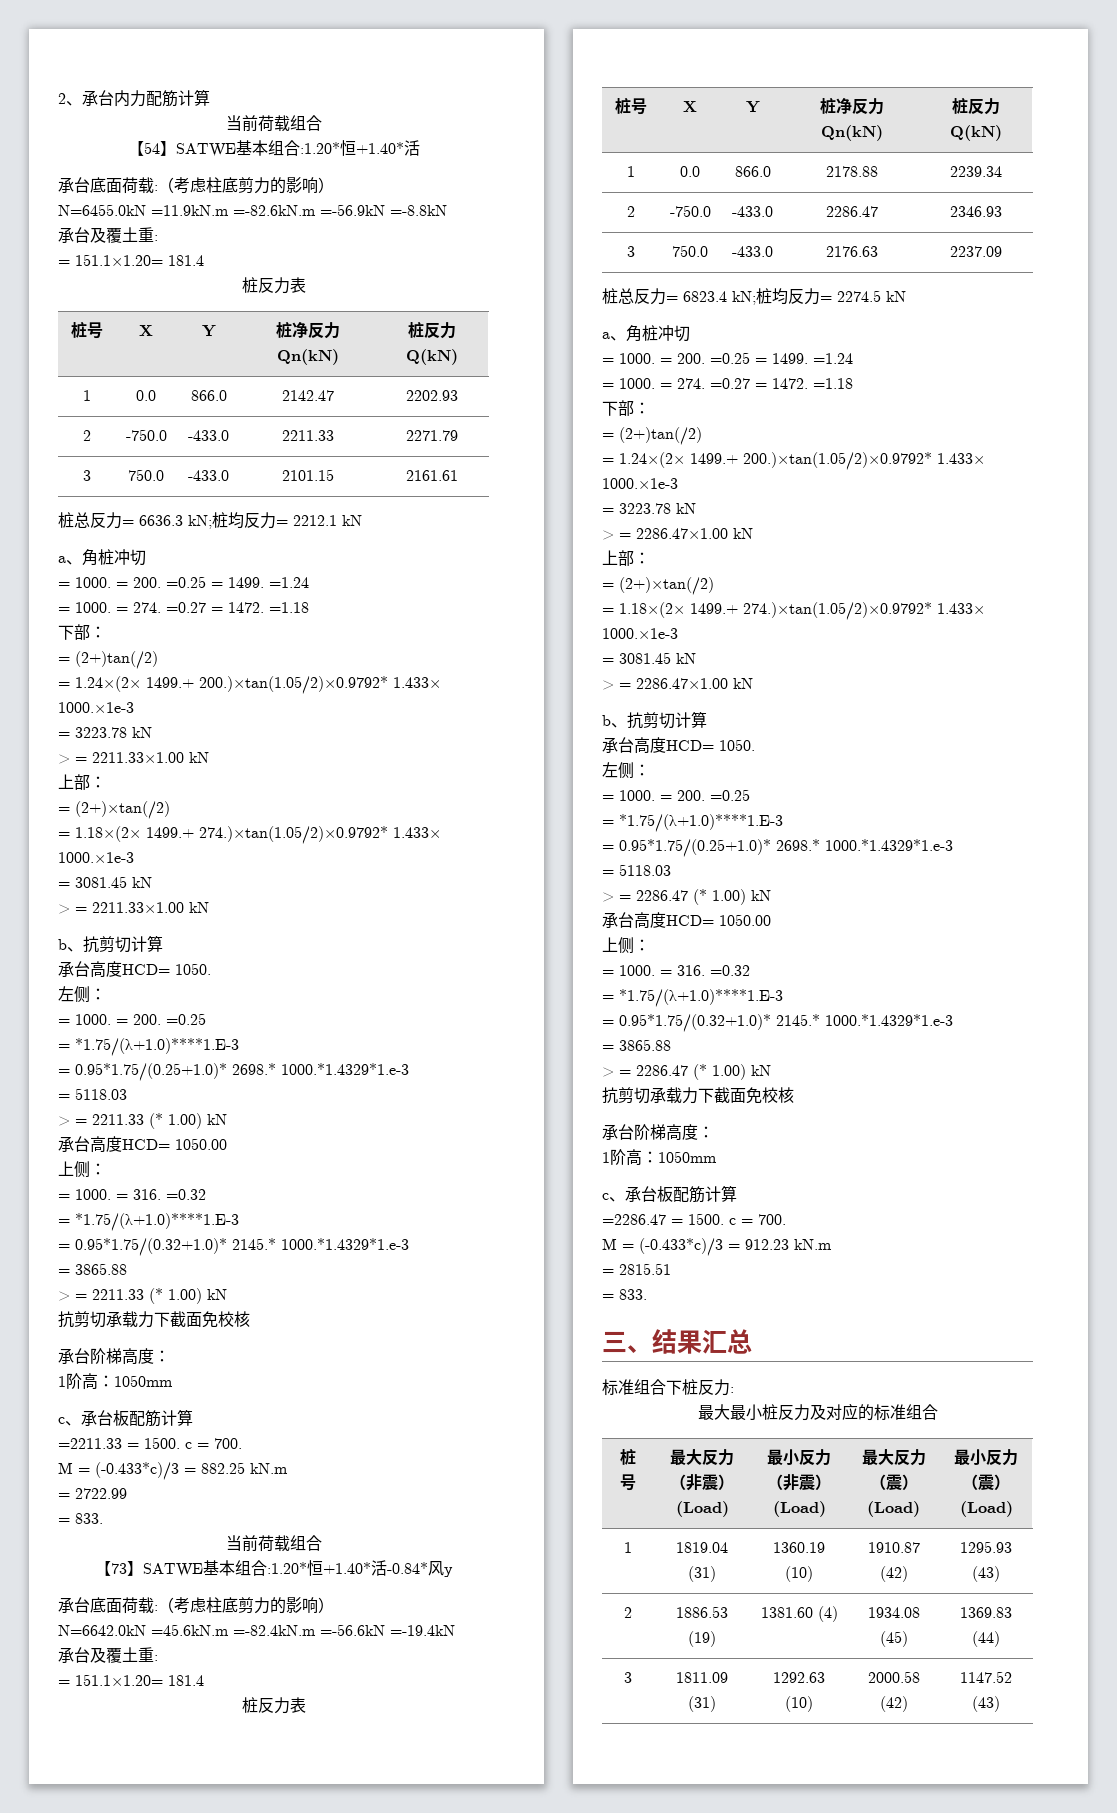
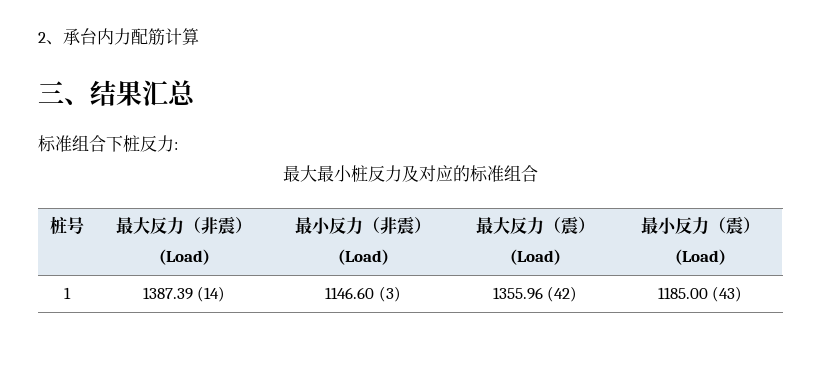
[225,115,322,132] [127,140,420,157] [58,177,334,194] [58,204,447,216] [58,227,158,243] [58,254,204,266] [241,277,306,294] [70,321,103,339] [139,325,153,336] [201,325,216,337] [275,321,340,339] [276,349,339,365] [408,321,456,339] [406,349,458,365] [82,390,91,401] [136,390,156,401] [190,390,227,401] [281,390,334,401] [406,390,458,401] [82,430,91,441] [125,429,167,441] [188,430,229,441] [281,430,334,441] [406,430,458,441] [82,470,91,481] [128,469,164,481] [188,470,229,481] [281,469,334,481] [406,470,458,481] [58,512,362,529] [58,549,146,566] [58,576,309,588] [58,602,309,613] [58,624,106,640] [58,651,158,669] [58,676,441,694] [58,702,134,713] [58,727,152,738] [58,752,209,764] [58,774,106,790] [58,801,170,819] [58,826,441,844] [58,852,134,863] [58,876,152,888] [58,902,209,914] [58,935,163,953] [58,961,211,978] [58,986,106,1003] [58,1013,206,1025] [58,1038,239,1056] [58,1063,409,1081] [58,1088,127,1100] [58,1113,227,1129] [58,1136,227,1153] [58,1161,106,1178] [58,1189,206,1200] [58,1213,239,1231] [58,1238,409,1256] [58,1263,127,1275] [58,1288,227,1304] [58,1311,250,1328] [58,1348,170,1365] [58,1373,173,1390] [58,1409,193,1427] [58,1437,242,1449] [58,1462,288,1480] [58,1488,127,1499] [58,1513,103,1524] [225,1535,322,1552] [95,1560,453,1577] [58,1597,334,1614] [58,1624,455,1636] [58,1647,158,1663] [58,1674,204,1686] [241,1697,306,1714] [614,97,647,115] [683,101,697,112] [745,101,760,113] [819,97,884,115] [820,125,883,141] [952,97,1000,115] [950,125,1002,141] [626,166,635,177] [680,166,700,177] [734,166,771,177] [825,166,878,177] [950,166,1002,177] [626,206,635,217] [669,205,711,217] [732,206,773,217] [825,206,878,217] [950,206,1002,217] [626,246,635,257] [672,245,708,257] [732,246,773,257] [825,246,878,257] [950,246,1002,257] [602,288,906,305] [602,325,690,342] [602,352,853,364] [602,378,853,389] [602,400,650,416] [602,427,702,445] [602,452,985,470] [602,478,678,489] [602,503,696,514] [602,528,753,540] [602,550,650,566] [602,577,714,595] [602,602,985,620] [602,628,678,639] [602,652,696,664] [602,678,753,690] [602,711,707,729] [602,737,755,754] [602,762,650,779] [602,789,750,801] [602,814,783,832] [602,839,953,857] [602,864,671,876] [602,889,771,905] [602,912,771,929] [602,937,650,954] [602,965,750,976] [602,989,783,1007] [602,1014,953,1032] [602,1039,671,1051] [602,1064,771,1080] [602,1087,794,1104] [602,1124,714,1141] [602,1149,717,1166] [602,1185,737,1203] [602,1213,786,1225] [602,1238,832,1256] [602,1263,671,1275] [602,1289,647,1300] // 当前荷载组合 // 【54】SATWE基本组合:1.20*恒+1.40*活 // 承台底面荷载:（考虑柱底剪力的影响） // N=6455.0kN =11.9kN.m =-82.6kN.m =-56.9kN =-8.8kN // 承台及覆土重: // = 151.1×1.20= 181.4 // 桩反力表 // 桩号 | X | Y | 桩净反力Qn(kN) | 桩反力Q(kN) // 1 | 0.0 | 866.0 | 2142.47 | 2202.93 // 2 | -750.0 | -433.0 | 2211.33 | 2271.79 // 3 | 750.0 | -433.0 | 2101.15 | 2161.61 // 桩总反力= 6636.3 kN;桩均反力= 2212.1 kN // a、角桩冲切 // = 1000. = 200. =0.25 = 1499. =1.24 // = 1000. = 274. =0.27 = 1472. =1.18 // 下部： // = (2+)tan(/2) // = 1.24×(2× 1499.+ 200.)×tan(1.05/2)×0.9792* 1.433× 1000.×1e-3 // = 3223.78 kN // > = 2211.33×1.00 kN // 上部： // = (2+)×tan(/2) // = 1.18×(2× 1499.+ 274.)×tan(1.05/2)×0.9792* 1.433× 1000.×1e-3 // = 3081.45 kN // > = 2211.33×1.00 kN // b、抗剪切计算 // 承台高度HCD= 1050. // 左侧： // = 1000. = 200. =0.25 // = *1.75/(λ+1.0)****1.E-3 // = 0.95*1.75/(0.25+1.0)* 2698.* 1000.*1.4329*1.e-3 // = 5118.03 // > = 2211.33 (* 1.00) kN // 承台高度HCD= 1050.00 // 上侧： // = 1000. = 316. =0.32 // = *1.75/(λ+1.0)****1.E-3 // = 0.95*1.75/(0.32+1.0)* 2145.* 1000.*1.4329*1.e-3 // = 3865.88 // > = 2211.33 (* 1.00) kN // 抗剪切承载力下截面免校核 // 承台阶梯高度： // 1阶高：1050mm // c、承台板配筋计算 // =2211.33 = 1500. c = 700. // M = (-0.433*c)/3 = 882.25 kN.m // = 2722.99 // = 833. // 当前荷载组合 // 【73】SATWE基本组合:1.20*恒+1.40*活-0.84*风y // 承台底面荷载:（考虑柱底剪力的影响） // N=6642.0kN =45.6kN.m =-82.4kN.m =-56.6kN =-19.4kN // 承台及覆土重: // = 151.1×1.20= 181.4 // 桩反力表 // 桩号 | X | Y | 桩净反力Qn(kN) | 桩反力Q(kN) // 1 | 0.0 | 866.0 | 2178.88 | 2239.34 // 2 | -750.0 | -433.0 | 2286.47 | 2346.93 // 3 | 750.0 | -433.0 | 2176.63 | 2237.09 // 桩总反力= 6823.4 kN;桩均反力= 2274.5 kN // a、角桩冲切 // = 1000. = 200. =0.25 = 1499. =1.24 // = 1000. = 274. =0.27 = 1472. =1.18 // 下部： // = (2+)tan(/2) // = 1.24×(2× 1499.+ 200.)×tan(1.05/2)×0.9792* 1.433× 1000.×1e-3 // = 3223.78 kN // > = 2286.47×1.00 kN // 上部： // = (2+)×tan(/2) // = 1.18×(2× 1499.+ 274.)×tan(1.05/2)×0.9792* 1.433× 1000.×1e-3 // = 3081.45 kN // > = 2286.47×1.00 kN // b、抗剪切计算 // 承台高度HCD= 1050. // 左侧： // = 1000. = 200. =0.25 // = *1.75/(λ+1.0)****1.E-3 // = 0.95*1.75/(0.25+1.0)* 2698.* 1000.*1.4329*1.e-3 // = 5118.03 // > = 2286.47 (* 1.00) kN // 承台高度HCD= 1050.00 // 上侧： // = 1000. = 316. =0.32 // = *1.75/(λ+1.0)****1.E-3 // = 0.95*1.75/(0.32+1.0)* 2145.* 1000.*1.4329*1.e-3 // = 3865.88 // > = 2286.47 (* 1.00) kN // 抗剪切承载力下截面免校核 // 承台阶梯高度： // 1阶高：1050mm // c、承台板配筋计算 // =2286.47 = 1500. c = 700. // M = (-0.433*c)/3 = 912.23 kN.m // = 2815.51 // = 833. -> (199, 36) none
[676,1542,728,1553] [688,1566,716,1582] [773,1542,825,1553] [785,1566,813,1582] [867,1542,920,1553] [879,1566,908,1582] [960,1541,1012,1553] [972,1566,1000,1582] [624,1607,632,1618] [676,1606,728,1618] [688,1631,716,1647] [760,1606,838,1622] [867,1607,920,1618] [879,1631,908,1647] [960,1607,1012,1618] [972,1631,1000,1647] [624,1672,632,1683] [676,1672,728,1683] [688,1696,716,1712] [773,1672,825,1683] [785,1696,813,1712] [867,1671,920,1683] [879,1696,908,1712] [960,1671,1012,1683] [972,1696,1000,1712] 1819.04 (31) | 1360.19 (10) | 1910.87 (42) | 1295.93 (43) // 2 | 1886.53 (19) | 1381.60 (4) | 1934.08 (45) | 1369.83 (44) // 3 | 1811.09 (31) | 1292.63 (10) | 2000.58 (42) | 1147.52 (43) -> [142,286,226,302] [325,286,401,302] [492,286,578,302] [657,286,743,302] 1387.39 (14) | 1146.60 (3) | 1355.96 (42) | 1185.00 (43)

